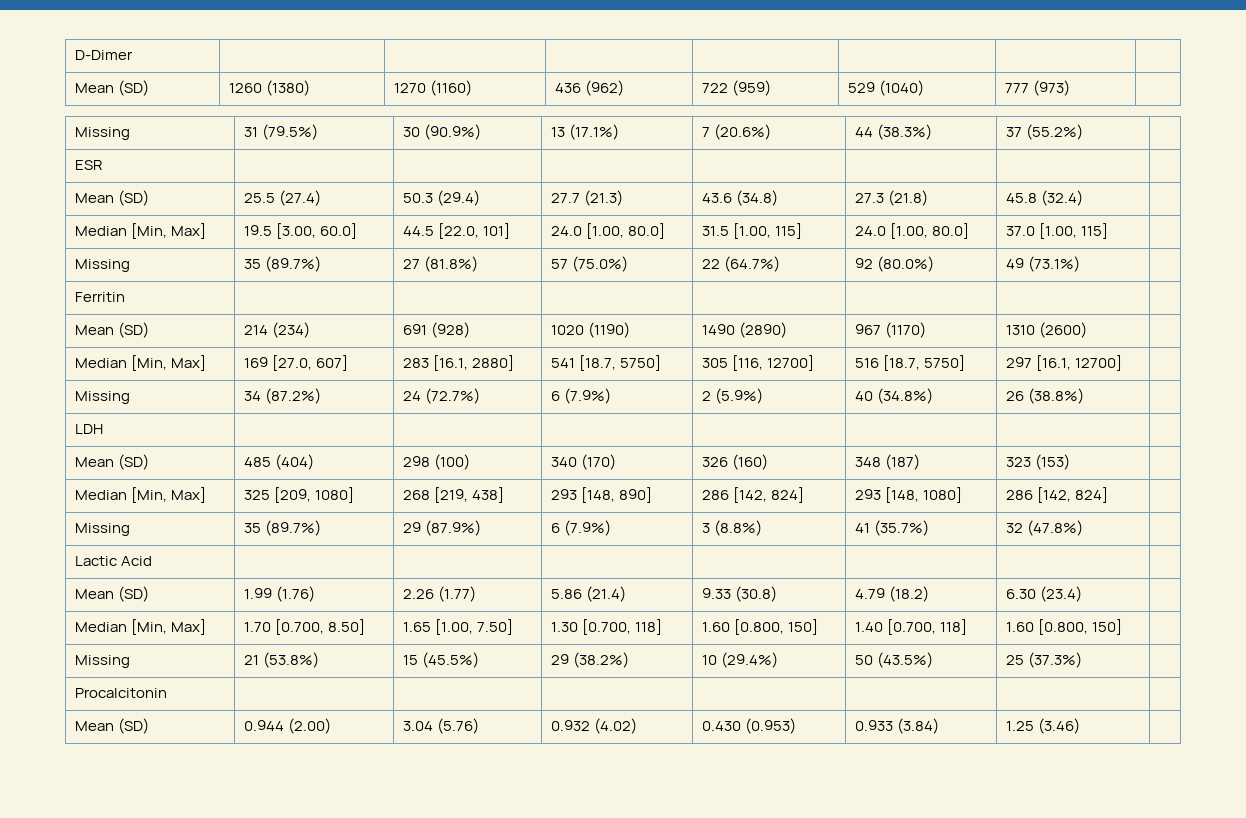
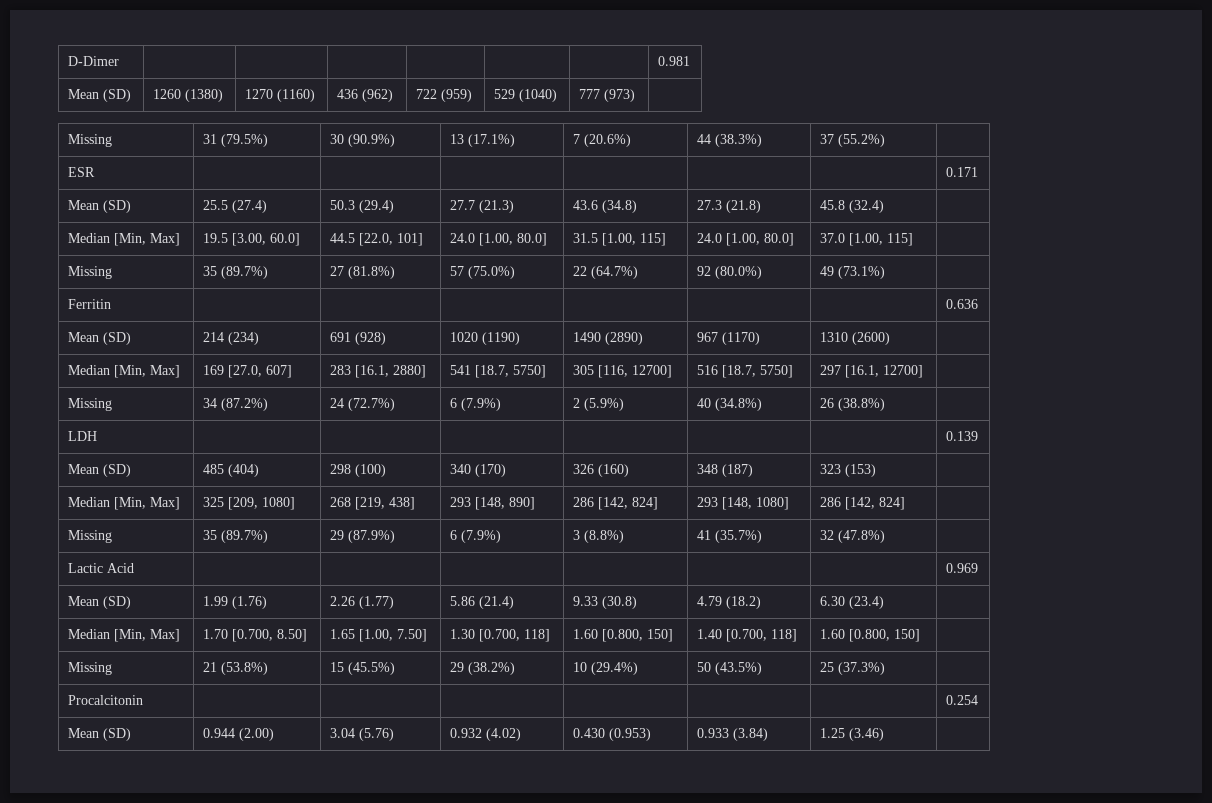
(133, 55) none -> [658,56,691,66] 0.981
(102, 165) none -> [946,167,979,177] 0.171
(125, 297) none -> [946,299,979,309] 0.636
(103, 429) none -> [946,431,979,441] 0.139
(152, 561) none -> [946,563,979,573] 0.969
(167, 693) none -> [946,695,979,705] 0.254

